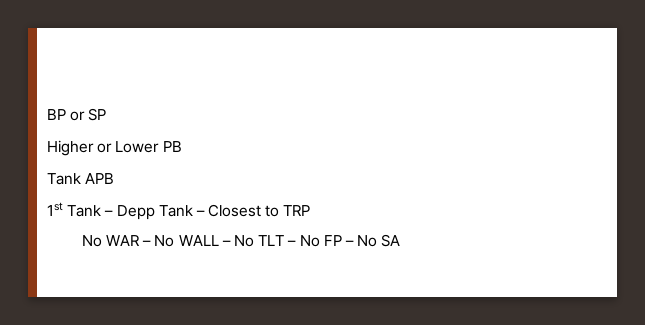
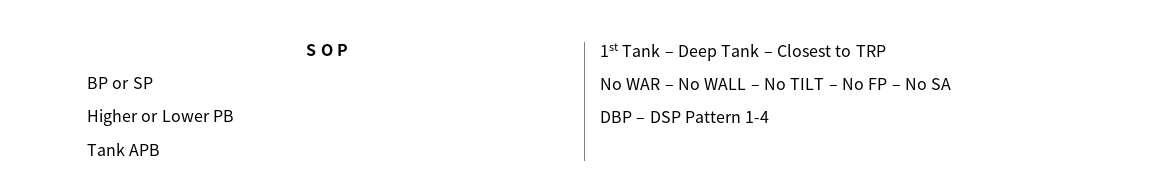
(47, 114) none -> [306,44,348,56] S O P //
[116,205,155,220] Depp -> [677,45,717,61] Deep
[258,235,285,246] TLT -> [790,78,825,90] TILT
(401, 240) none -> [600,111,770,123] // DBP – DSP Pattern 1-4

